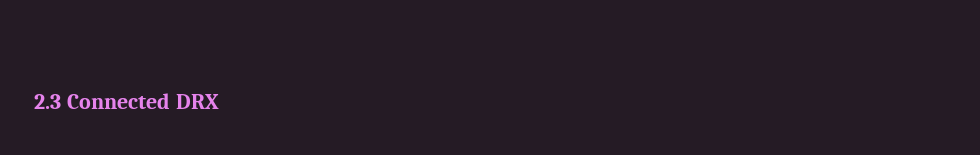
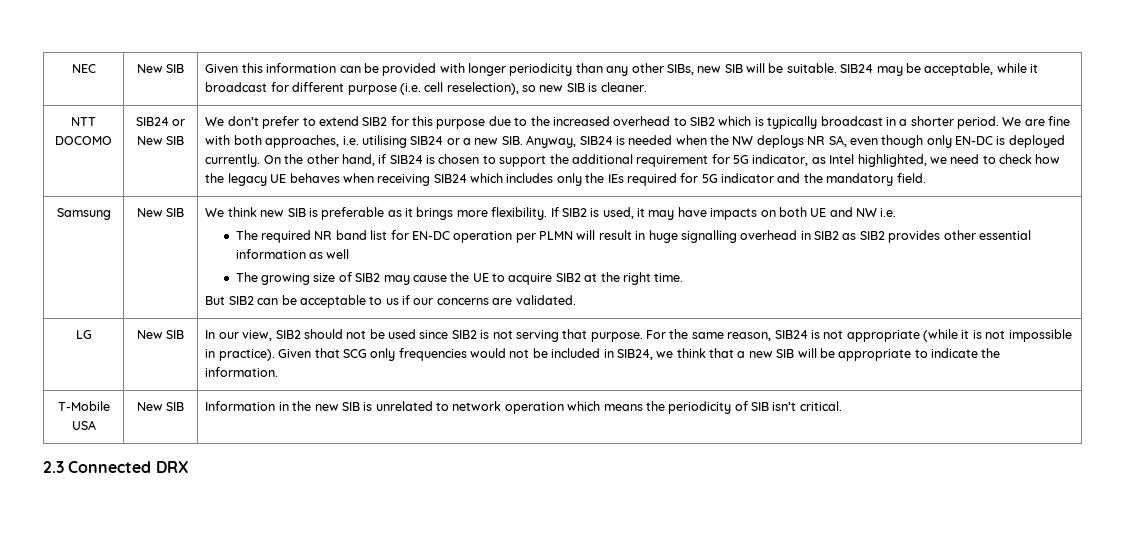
(34, 101) none -> [71,64,96,73] [136,64,185,73] [205,63,1039,76] [205,82,647,95] [71,117,96,126] [55,136,112,145] [135,117,186,126] [136,136,185,145] [205,116,1071,129] [205,135,1065,148] [205,154,1061,167] [205,173,926,186] [56,208,111,220] [136,208,185,217] [205,207,897,220] [235,230,1031,243] [235,249,350,259] [235,272,684,285] [205,295,576,308] [75,330,92,339] [136,330,185,339] [205,329,1072,342] [205,348,1001,361] [205,367,279,377] [57,401,110,411] [71,420,96,430] [136,402,185,411] [205,401,842,414] NEC | New SIB | Given this information can be provided with longer periodicity than any other SIBs, new SIB will be suitable. SIB24 may be acceptable, while it broadcast for different purpose (i.e. cell reselection), so new SIB is cleaner. // NTT DOCOMO | SIB24 or New SIB | We don’t prefer to extend SIB2 for this purpose due to the increased overhead to SIB2 which is typically broadcast in a shorter period. We are fine with both approaches, i.e. utilising SIB24 or a new SIB. Anyway, SIB24 is needed when the NW deploys NR SA, even though only EN-DC is deployed currently. On the other hand, if SIB24 is chosen to support the additional requirement for 5G indicator, as Intel highlighted, we need to check how the legacy UE behaves when receiving SIB24 which includes only the IEs required for 5G indicator and the mandatory field. // Samsung | New SIB | We think new SIB is preferable as it brings more flexibility. If SIB2 is used, it may have impacts on both UE and NW i.e. // The required NR band list for EN-DC operation per PLMN will result in huge signalling overhead in SIB2 as SIB2 provides other essential information as well // The growing size of SIB2 may cause the UE to acquire SIB2 at the right time. // But SIB2 can be acceptable to us if our concerns are validated. // LG | New SIB | In our view, SIB2 should not be used since SIB2 is not serving that purpose. For the same reason, SIB24 is not appropriate (while it is not impossible in practice). Given that SCG only frequencies would not be included in SIB24, we think that a new SIB will be appropriate to indicate the information. // T-Mobile USA | New SIB | Information in the new SIB is unrelated to network operation which means the periodicity of SIB isn’t critical. //

